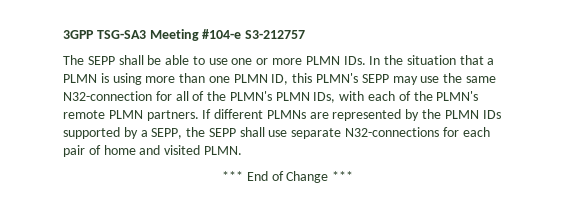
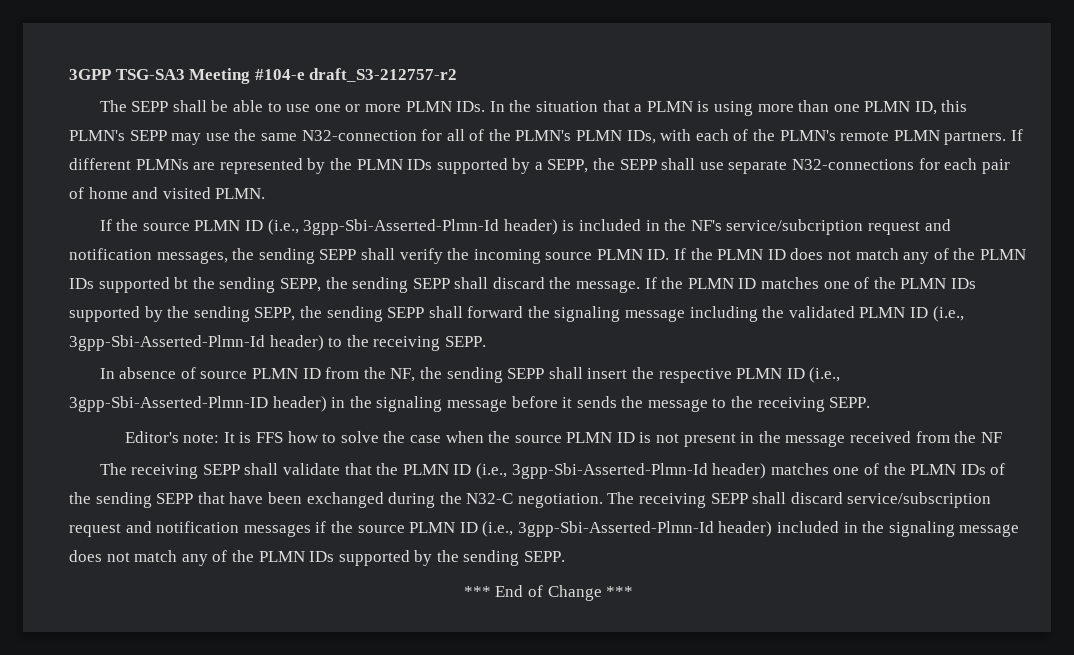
[245,30,306,39] S3-212757 -> [309,68,458,82] draft_S3-212757-r2
(242, 150) none -> [99,219,951,235] [69,248,1026,264] [69,277,976,293] [69,306,964,322] [69,335,486,351] [99,367,841,383] [69,396,871,412] [124,431,1002,447] [99,463,1006,479] [69,492,992,508] [69,521,1020,537] [69,550,566,566] // If the source PLMN ID (i.e., 3gpp-Sbi-Asserted-Plmn-Id header) is included in the NF's service/subcription request and notification messages, the sending SEPP shall verify the incoming source PLMN ID. If the PLMN ID does not match any of the PLMN IDs supported bt the sending SEPP, the sending SEPP shall discard the message. If the PLMN ID matches one of the PLMN IDs supported by the sending SEPP, the sending SEPP shall forward the signaling message including the validated PLMN ID (i.e., 3gpp-Sbi-Asserted-Plmn-Id header) to the receiving SEPP. // In absence of source PLMN ID from the NF, the sending SEPP shall insert the respective PLMN ID (i.e., 3gpp-Sbi-Asserted-Plmn-ID header) in the signaling message before it sends the message to the receiving SEPP. // Editor's note: It is FFS how to solve the case when the source PLMN ID is not present in the message received from the NF // The receiving SEPP shall validate that the PLMN ID (i.e., 3gpp-Sbi-Asserted-Plmn-Id header) matches one of the PLMN IDs of the sending SEPP that have been exchanged during the N32-C negotiation. The receiving SEPP shall discard service/subscription request and notification messages if the source PLMN ID (i.e., 3gpp-Sbi-Asserted-Plmn-Id header) included in the signaling message does not match any of the PLMN IDs supported by the sending SEPP.

